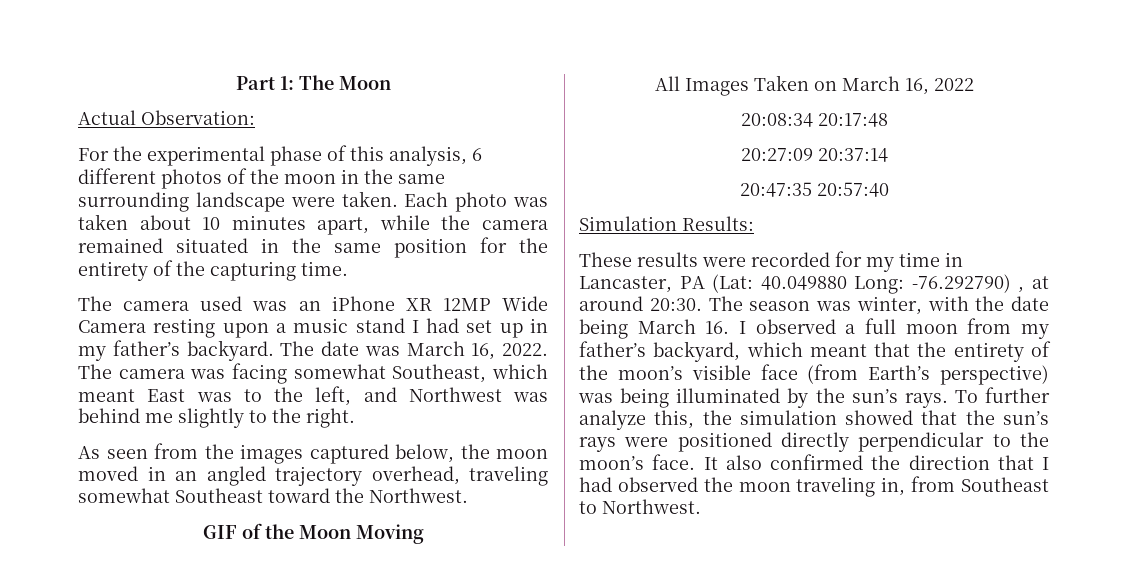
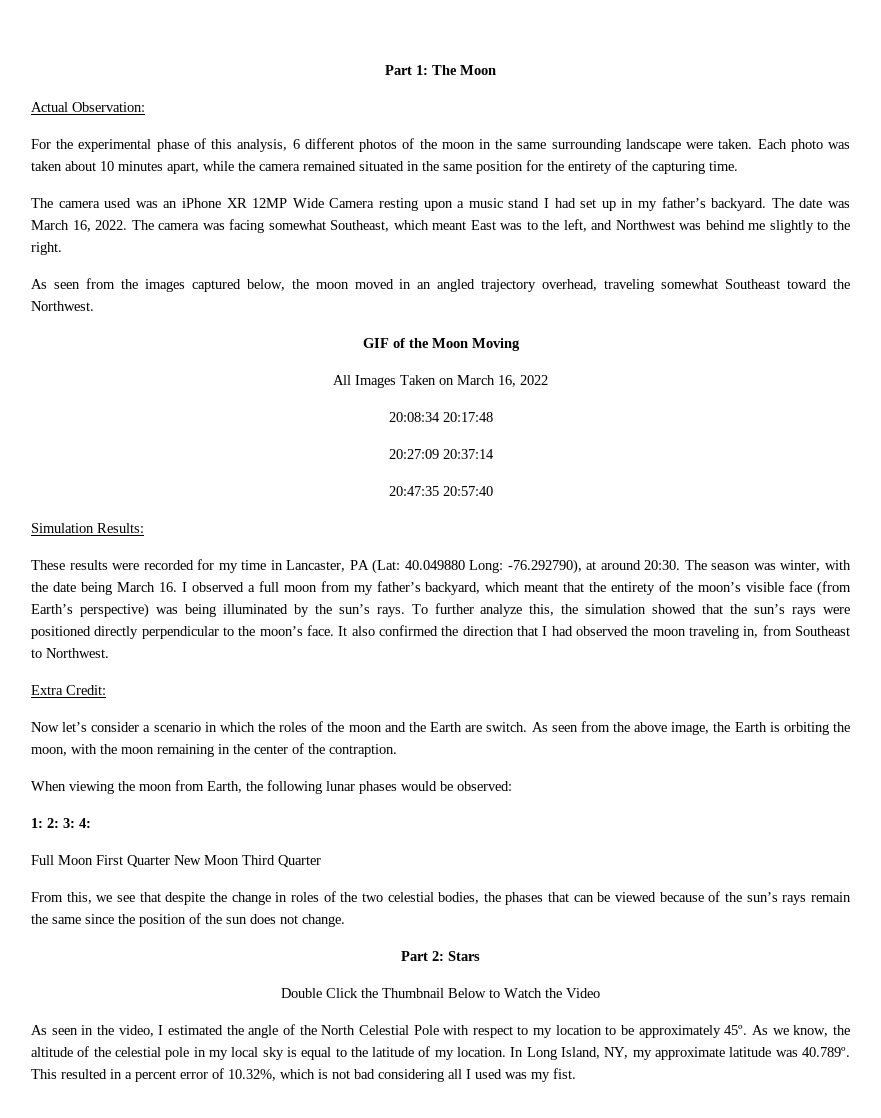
[911,274,1025,293] -76.292790) , -> [507,559,582,574] -76.292790),
(701, 506) none -> [31,685,106,695] [31,721,851,735] [31,743,397,757] [31,780,512,794] [31,818,91,828] [31,855,321,867] [31,891,852,905] [31,913,345,927] [401,951,480,961] [281,988,600,998] [31,1024,851,1038] [31,1046,851,1060] [31,1068,576,1082] // Extra Credit: // Now let’s consider a scenario in which the roles of the moon and the Earth are switch. As seen from the above image, the Earth is orbiting the moon, with the moon remaining in the center of the contraption. // When viewing the moon from Earth, the following lunar phases would be observed: // 1: 2: 3: 4: // Full Moon First Quarter New Moon Third Quarter // From this, we see that despite the change in roles of the two celestial bodies, the phases that can be viewed because of the sun’s rays remain the same since the position of the sun does not change. // Part 2: Stars // Double Click the Thumbnail Below to Watch the Video // As seen in the video, I estimated the angle of the North Celestial Pole with respect to my location to be approximately 45º. As we know, the altitude of the celestial pole in my local sky is equal to the latitude of my location. In Long Island, NY, my approximate latitude was 40.789º. This resulted in a percent error of 10.32%, which is not bad considering all I used was my fist.

